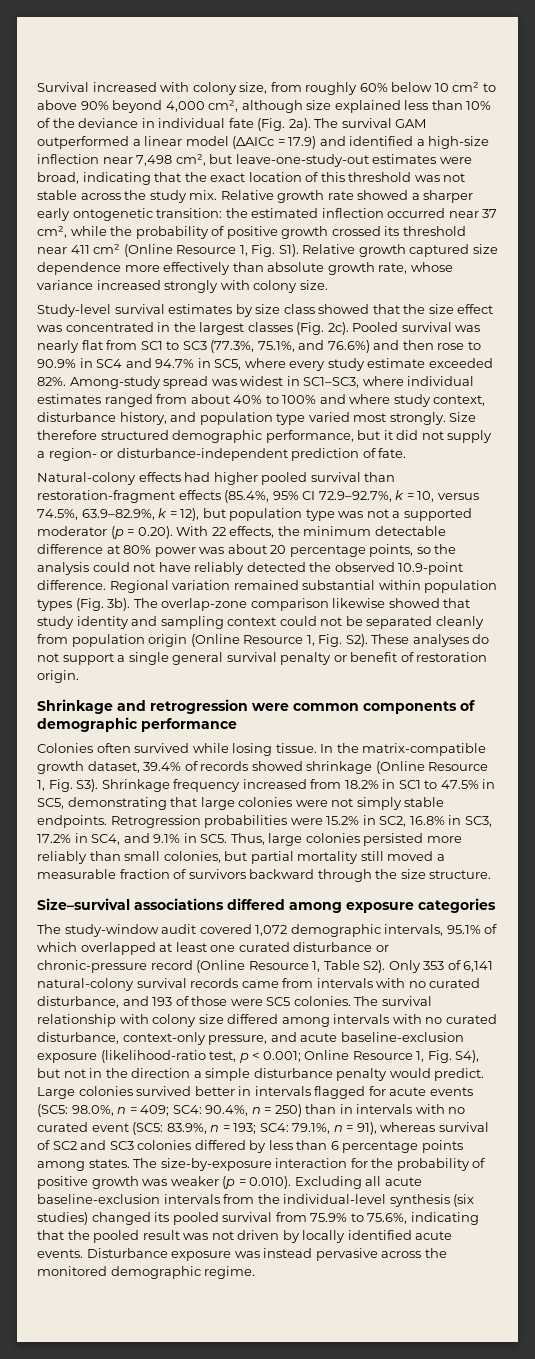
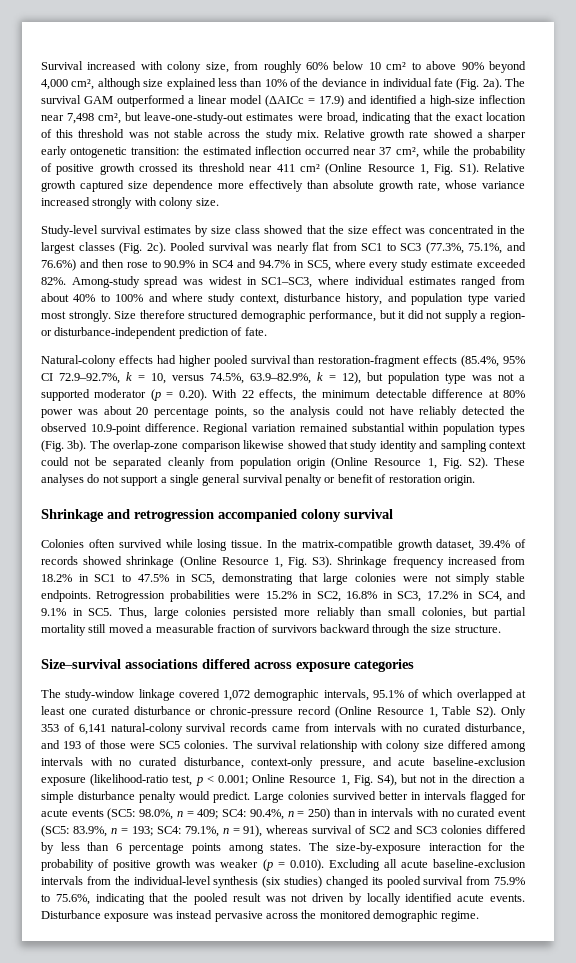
[252,700,475,714] [37,717,237,732] were common components of demographic performance -> [218,509,393,522] accompanied colony survival
[289,902,342,913] among -> [254,662,292,669] across
[161,924,197,934] audit -> [138,689,175,701] linkage

